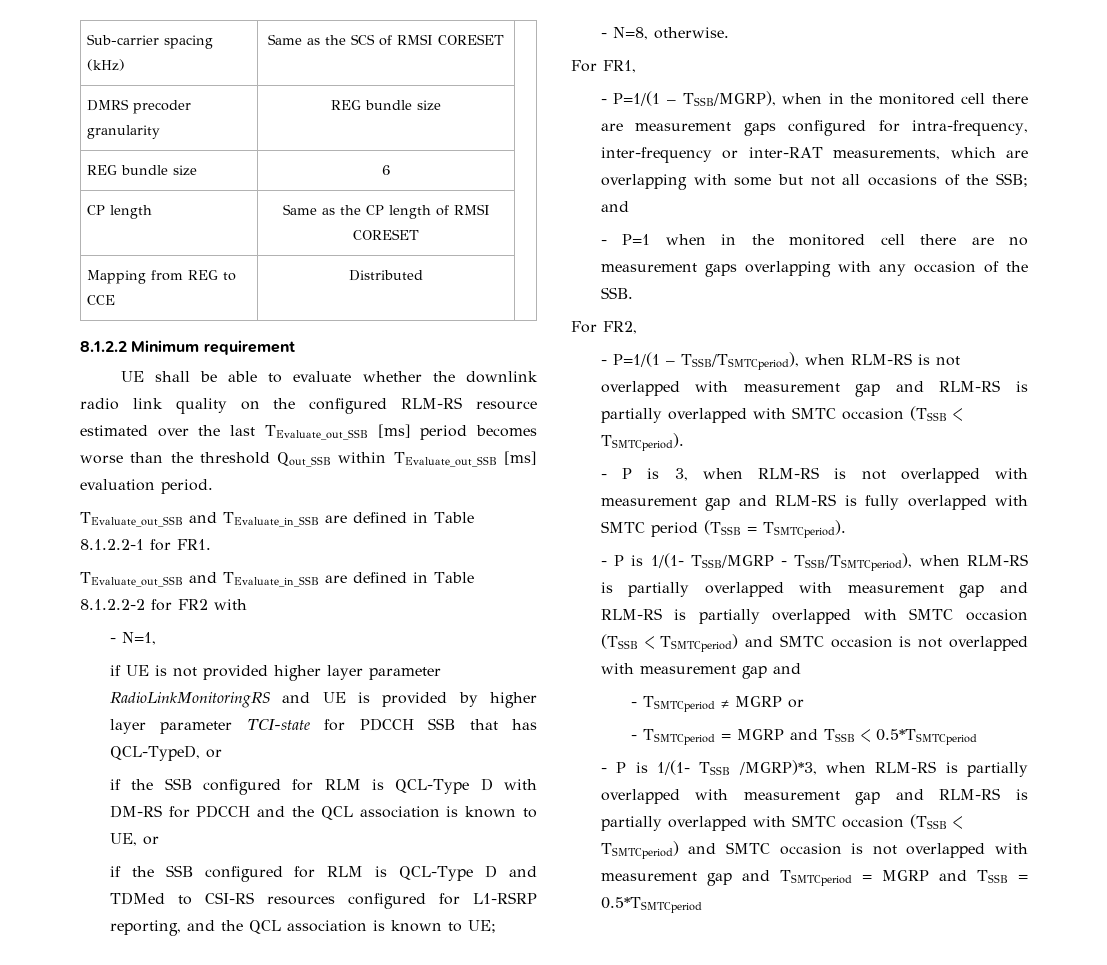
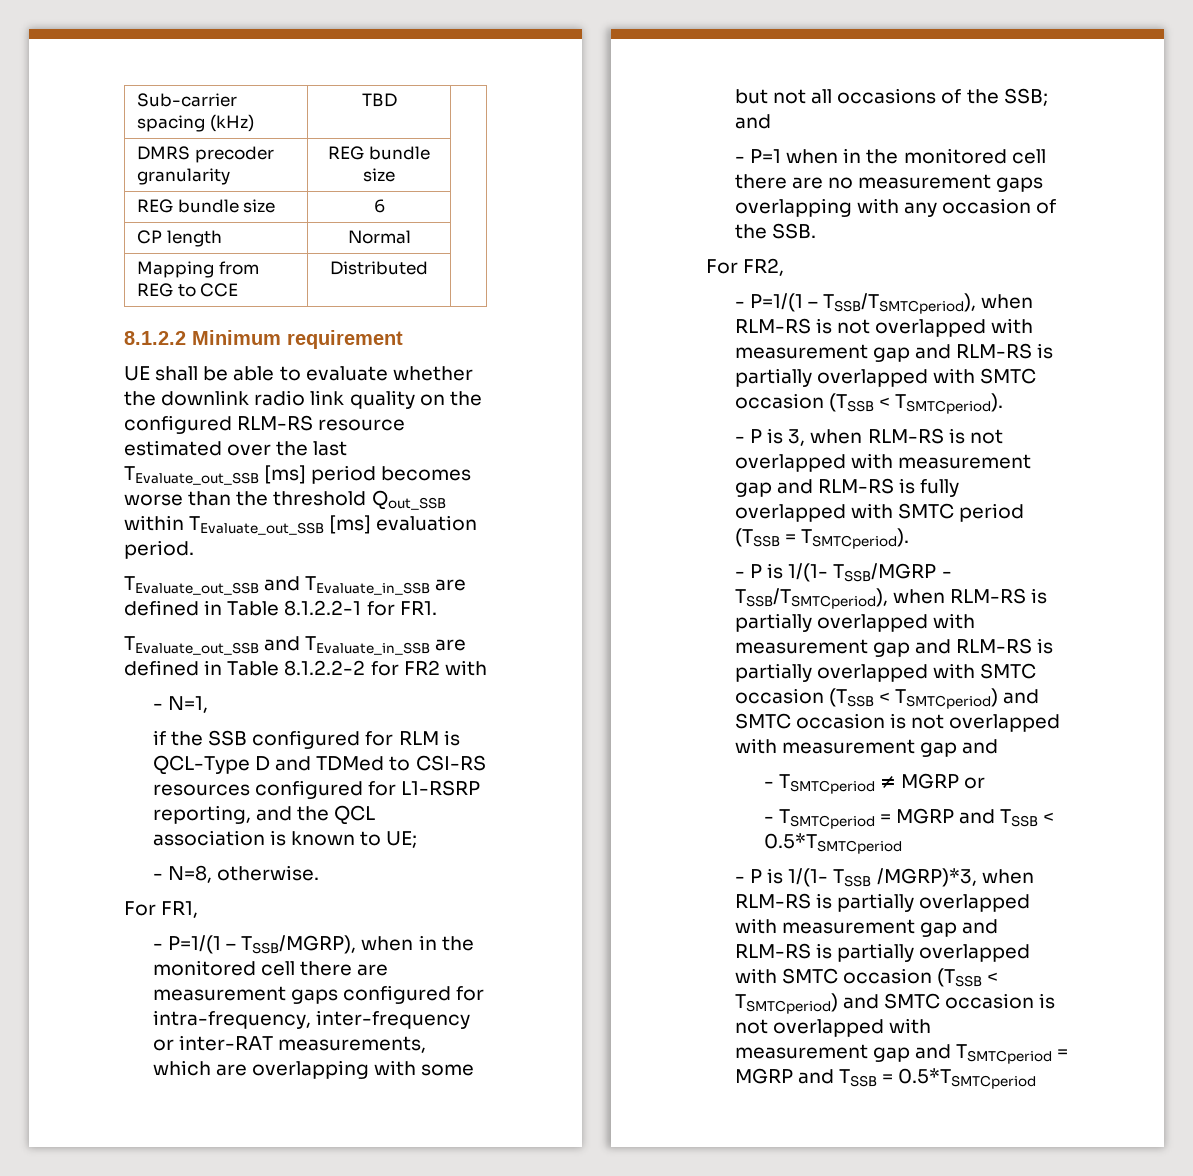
[268,34,505,46] Same as the SCS of RMSI CORESET -> [361,93,397,107] TBD
[282,204,490,219] [353,229,420,240] Same as the CP length of RMSI CORESET -> [347,230,411,244] Normal
[109,665,441,681] [109,692,537,708] [109,718,537,734] [109,745,222,761] [109,778,537,795] [109,805,537,820] [109,833,159,846] // if UE is not provided higher layer parameter RadioLinkMonitoringRS and UE is provided by higher layer parameter TCI-state for PDCCH SSB that has QCL-TypeD, or // if the SSB configured for RLM is QCL-Type D with DM-RS for PDCCH and the QCL association is known to UE, or -> (208, 704) none

